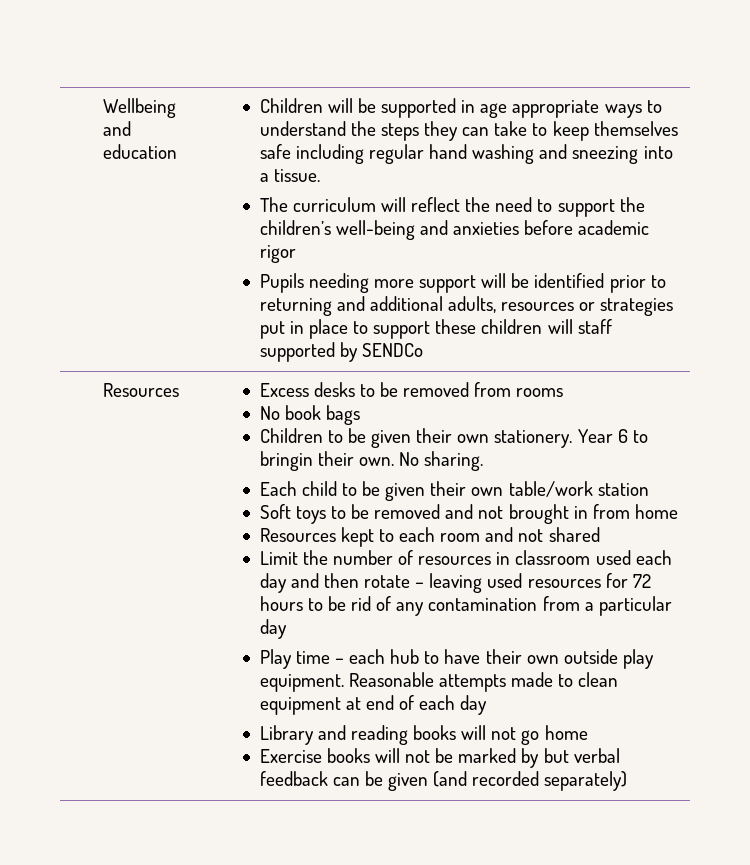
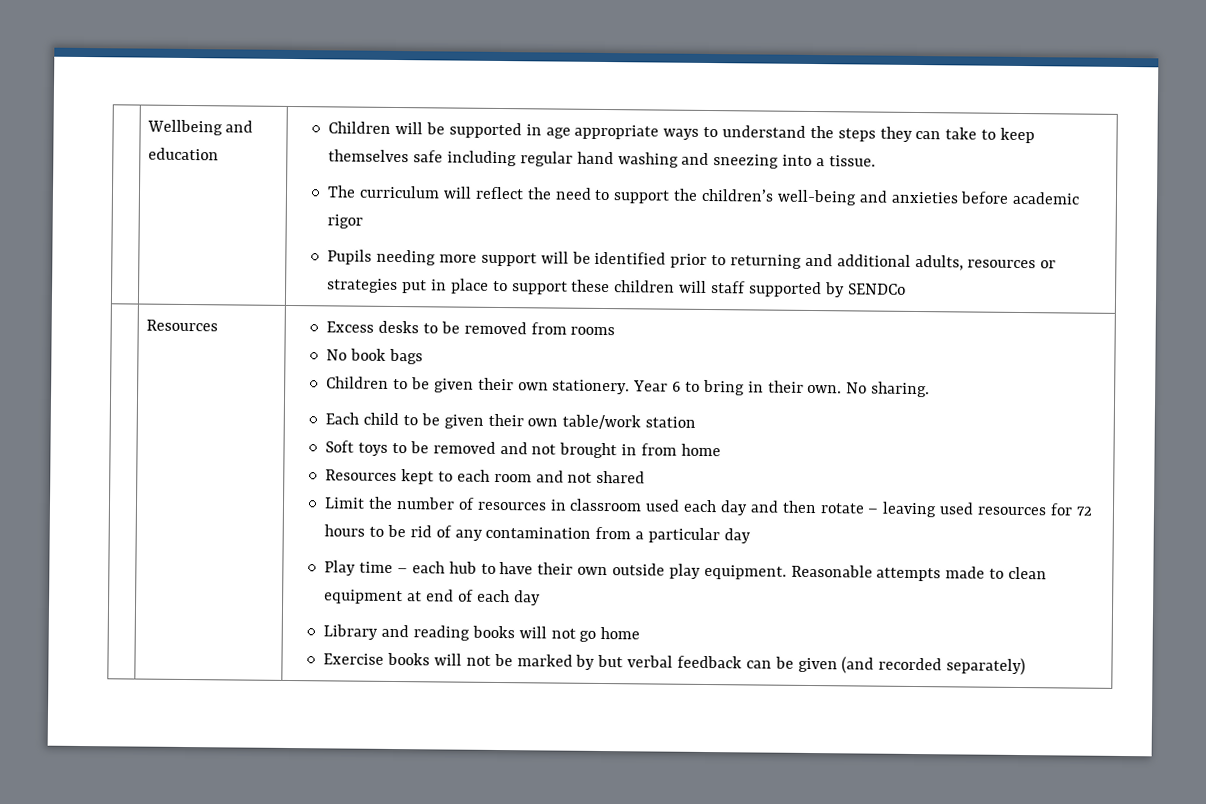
[259,451,313,471] bringin -> [702,379,764,396] bring in

